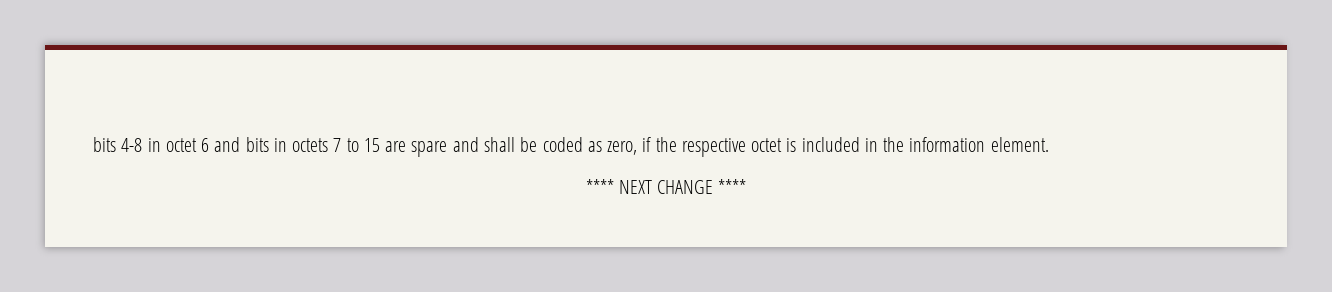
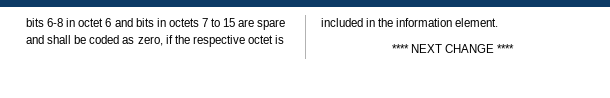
[93,137,143,152] bits 4-8 -> [26,18,64,27] bits 6-8

